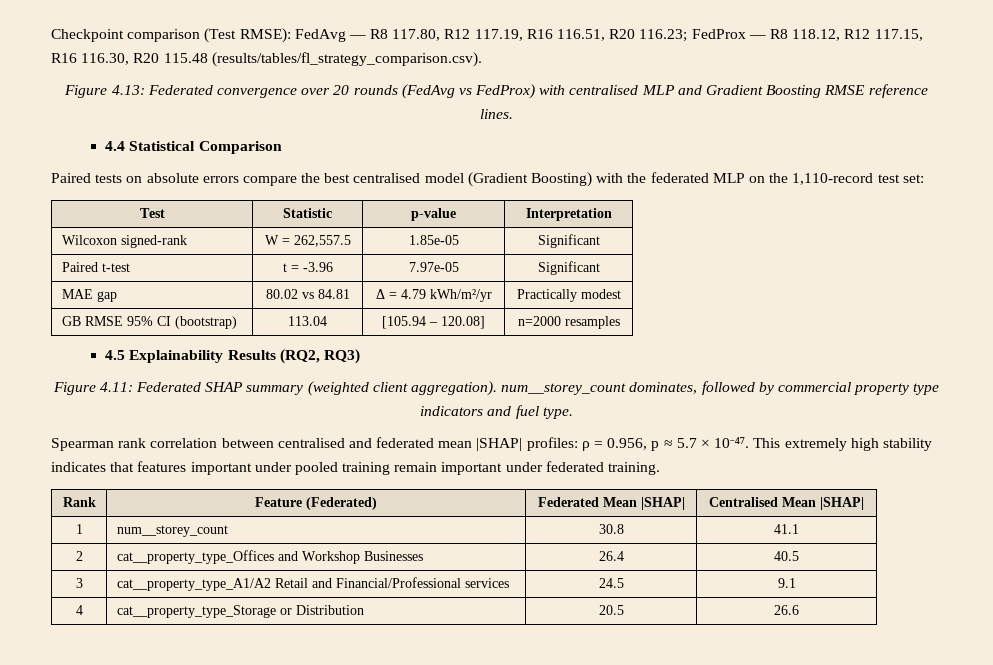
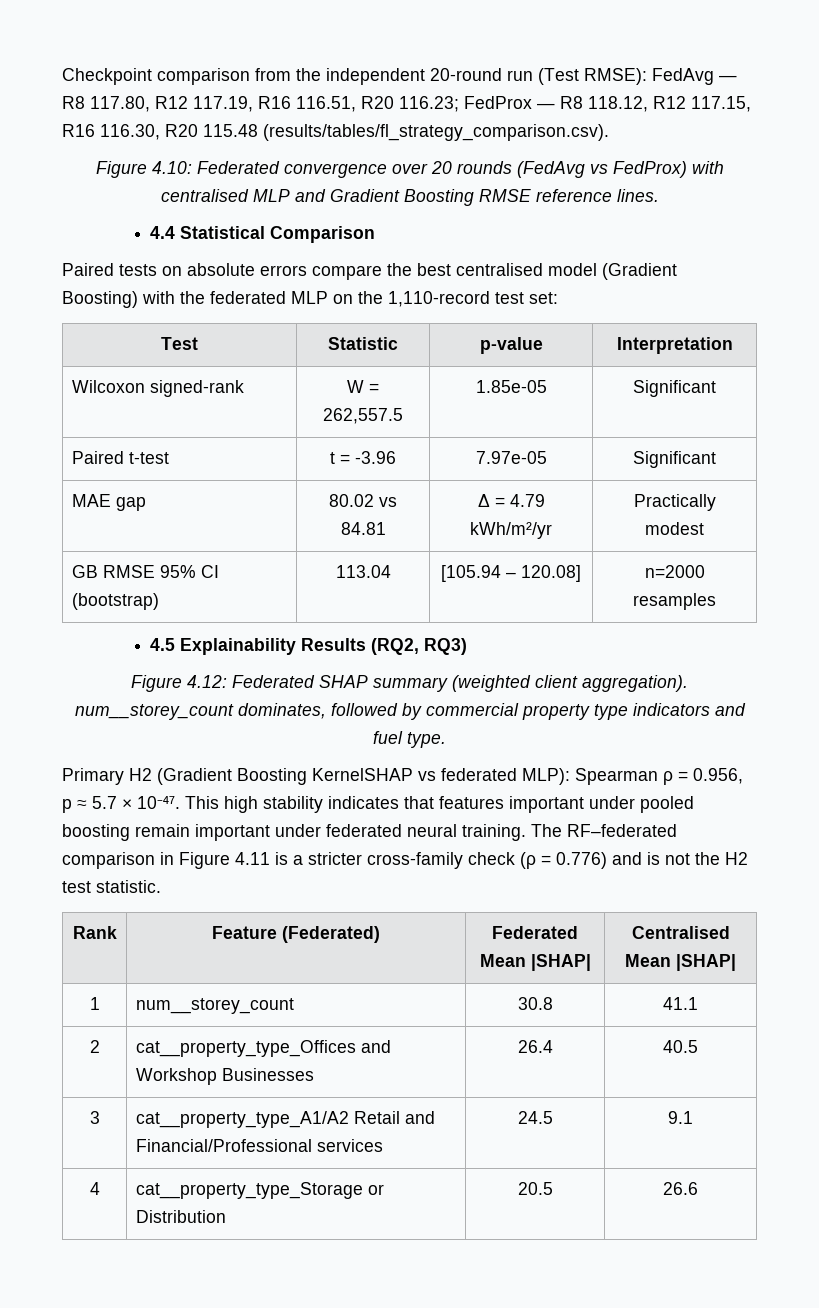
(201, 35) none -> [255,68,533,85] from the independent 20-round run
[111,85,145,95] 4.13: -> [151,161,192,174] 4.10:
[99,382,133,392] 4.11: -> [187,675,227,688] 4.12:
[51,437,578,451] Spearman rank correlation between centralised and federated mean |SHAP| profiles: -> [62,768,658,785] Primary H2 (Gradient Boosting KernelSHAP vs federated MLP): Spearman
[784,438,847,451] extremely -> (219, 802) none
[342,462,391,475] training -> [62,824,130,841] boosting
(604, 466) none -> [407,824,457,837] neural
(661, 468) none -> [531,824,677,837] [62,852,748,869] [62,880,161,893] The RF–federated comparison in Figure 4.11 is a stricter cross-family check (ρ = 0.776) and is not the H2 test statistic.

